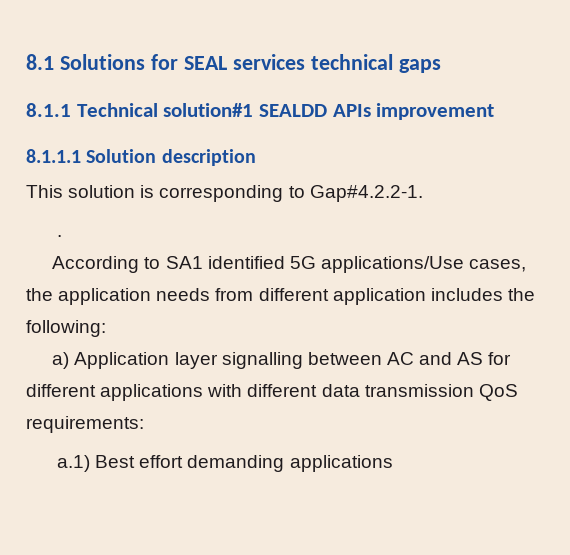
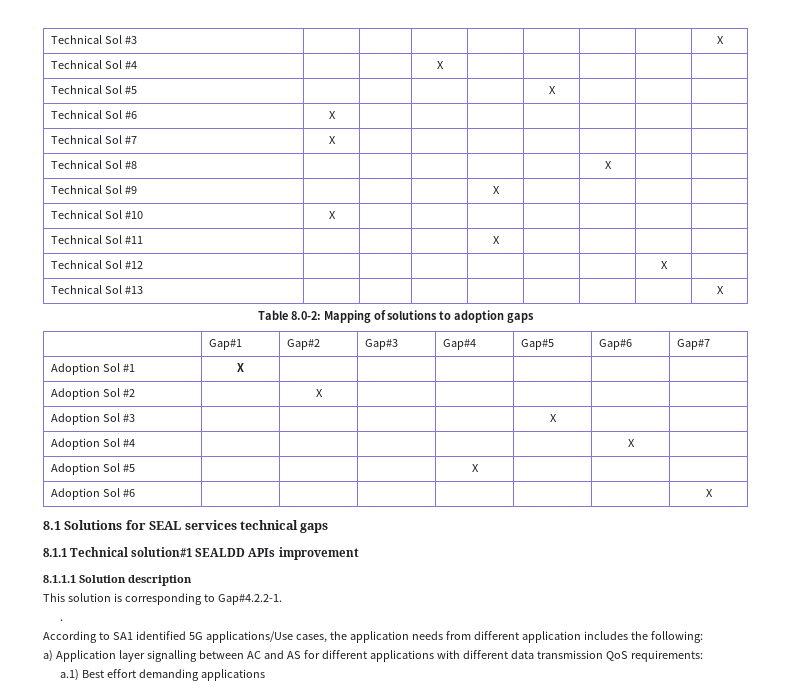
(26, 62) none -> [51,35,138,44] [716,36,724,44] [51,60,138,69] [436,61,444,69] [51,85,138,94] [548,86,556,94] [51,110,138,119] [328,111,336,119] [51,135,138,144] [328,136,336,144] [51,160,138,169] [604,161,612,169] [51,185,138,194] [492,186,500,194] [51,210,144,219] [328,211,336,219] [51,235,144,244] [492,236,500,244] [51,260,144,269] [660,261,668,269] [51,285,144,294] [716,286,724,294] [257,310,535,323] [209,339,243,350] [287,339,321,350] [365,339,399,350] [443,339,477,350] [521,339,555,350] [599,339,633,350] [677,339,711,350] [51,363,136,375] [237,363,244,372] [51,388,136,400] [315,389,323,397] [51,413,136,425] [549,414,557,422] [51,438,136,450] [627,439,635,447] [51,463,136,475] [471,464,479,472] [51,488,136,500] [705,489,713,497] Technical Sol #3 | | | | | | | | X // Technical Sol #4 | | | X | | | | | // Technical Sol #5 | | | | | X | | | // Technical Sol #6 | X | | | | | | | // Technical Sol #7 | X | | | | | | | // Technical Sol #8 | | | | | | X | | // Technical Sol #9 | | | | X | | | | // Technical Sol #10 | X | | | | | | | // Technical Sol #11 | | | | X | | | | // Technical Sol #12 | | | | | | | X | // Technical Sol #13 | | | | | | | | X // Table 8.0-2: Mapping of solutions to adoption gaps // | Gap#1 | Gap#2 | Gap#3 | Gap#4 | Gap#5 | Gap#6 | Gap#7 // Adoption Sol #1 | X | | | | | | // Adoption Sol #2 | | X | | | | | // Adoption Sol #3 | | | | | X | | // Adoption Sol #4 | | | | | | X | // Adoption Sol #5 | | | | X | | | // Adoption Sol #6 | | | | | | | X //

